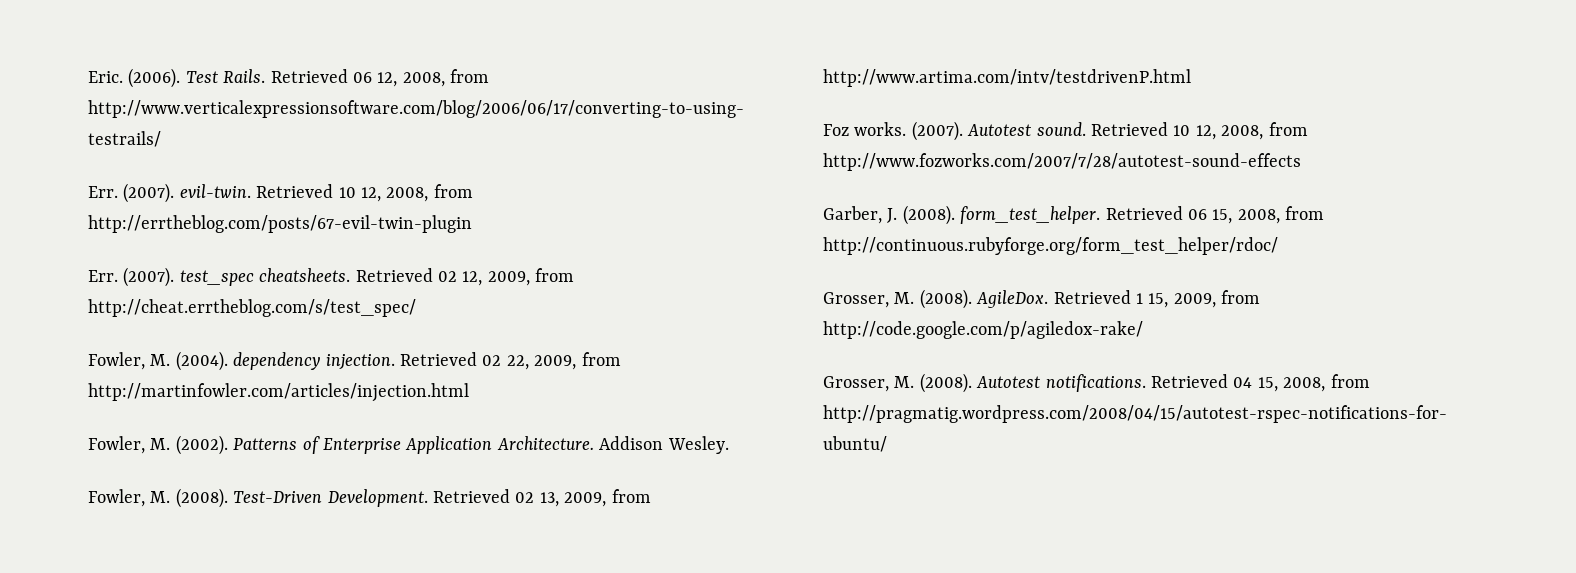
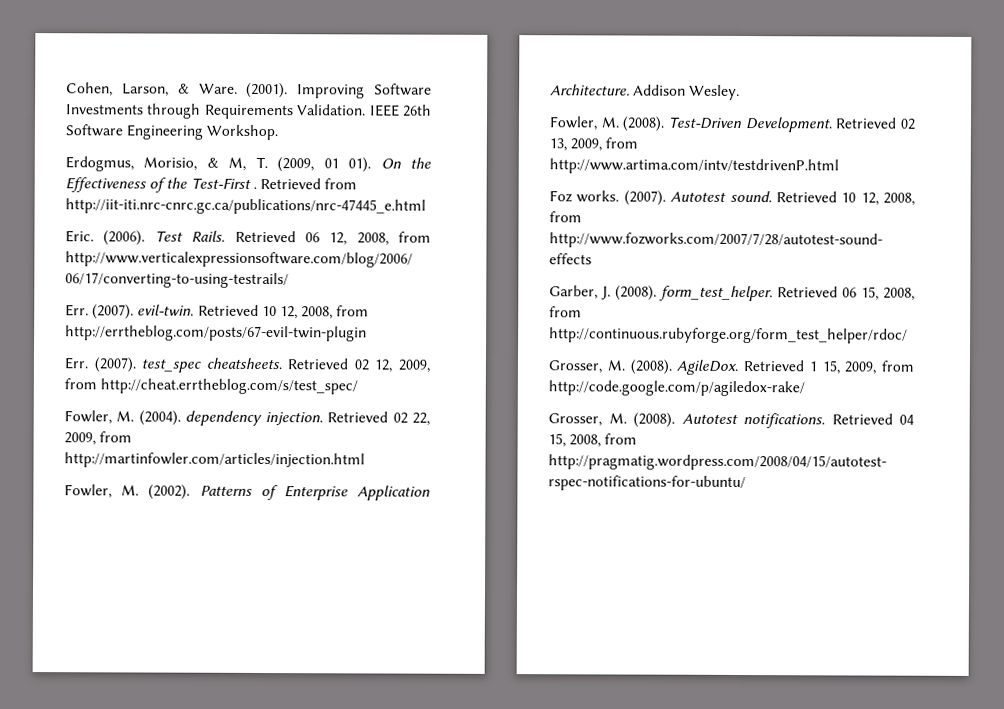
(88, 77) none -> [66,82,432,99] [66,103,432,120] [65,124,279,141] [65,156,432,173] [65,177,358,193] [65,198,426,215] Cohen, Larson, & Ware. (2001). Improving Software Investments through Requirements Validation. IEEE 26th Software Engineering Workshop. // Erdogmus, Morisio, & M, T. (2009, 01 01). On the Effectiveness of the Test-First . Retrieved from http://iit-iti.nrc-cnrc.gc.ca/publications/nrc-47445_e.html //

